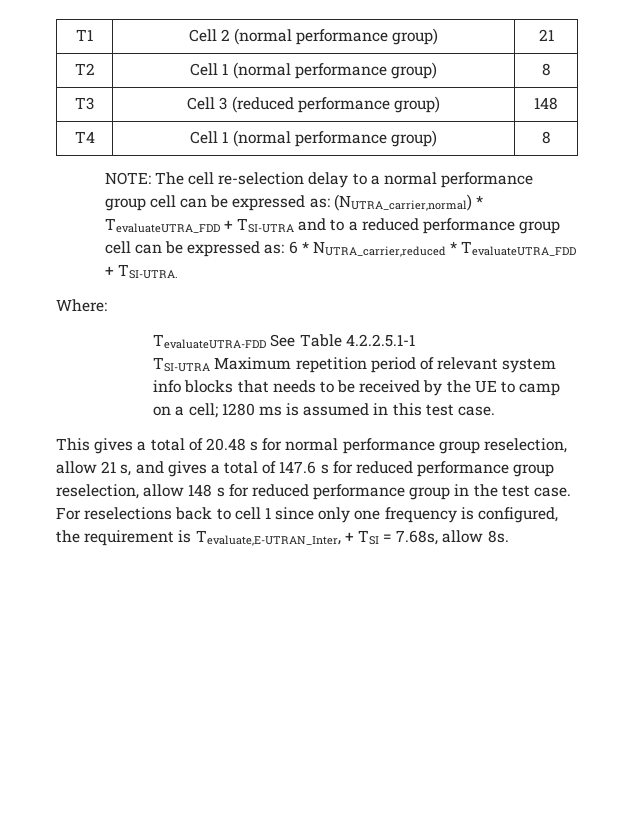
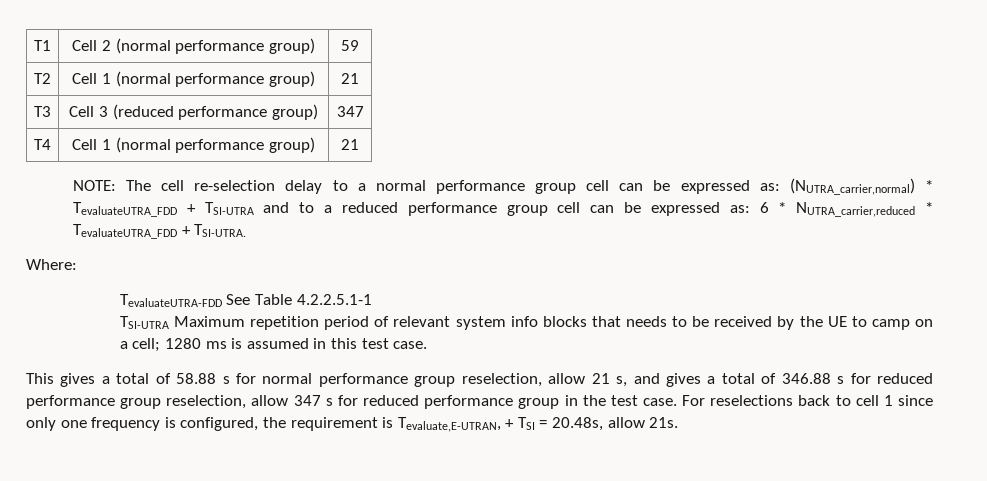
[538,29,554,41] 21 -> [341,40,359,51] 59
[541,63,551,76] 8 -> [341,73,359,84] 21
[534,97,558,110] 148 -> [336,106,364,117] 347
[541,131,551,144] 8 -> [341,139,359,150] 21
[205,438,246,451] 20.48 -> [176,373,217,384] 58.88
[279,461,317,474] 147.6 -> [781,373,831,384] 346.88
[188,484,213,497] 148 -> [293,395,321,406] 347
[195,530,341,546] Tevaluate,E-UTRAN_Inter, -> [397,417,501,432] Tevaluate,E-UTRAN,
[396,530,509,545] 7.68s, allow 8s. -> [552,417,679,431] 20.48s, allow 21s.

